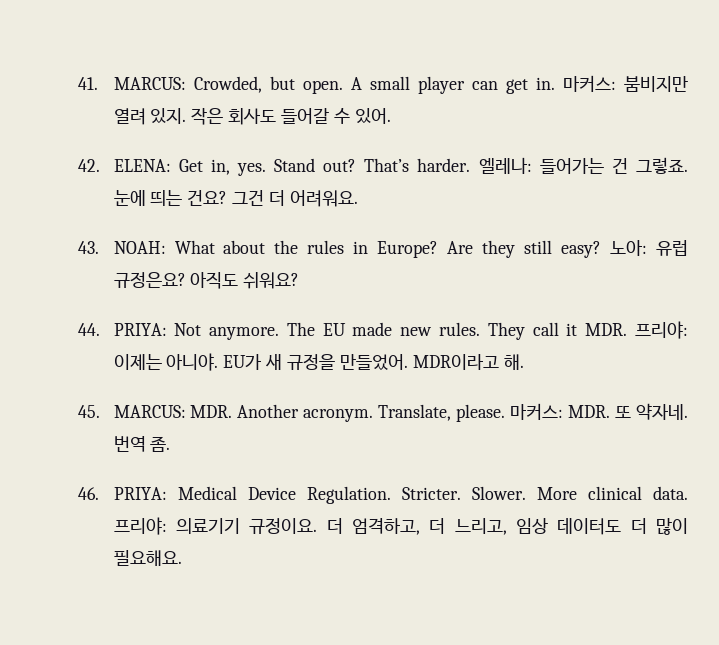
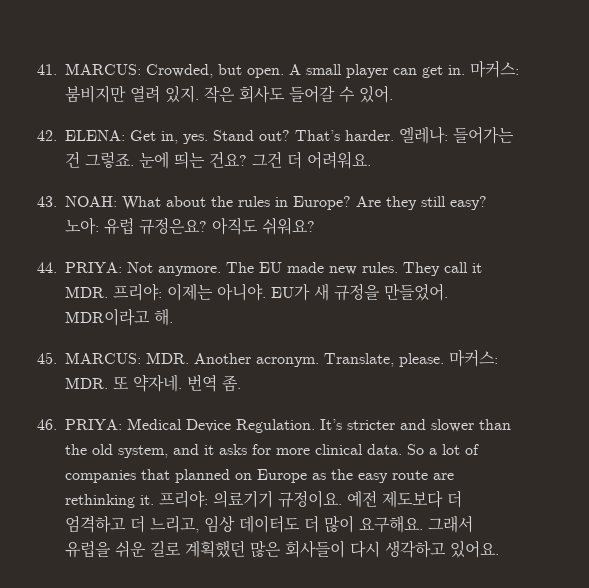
[401,486,689,500] [113,517,420,535] Stricter. Slower. More clinical data. 프리야: 의료기기 규정이요. 더 엄격하고, -> [320,419,511,432] [65,444,479,458] [65,469,454,483] [65,490,462,508] [65,515,126,533] It’s stricter and slower than the old system, and it asks for more clinical data. So a lot of companies that planned on Europe as the easy route are rethinking it. 프리야: 의료기기 규정이요. 예전 제도보다 더 엄격하고
[113,550,182,566] 필요해요. -> [359,515,473,533] [65,540,499,558] 요구해요. 그래서 유럽을 쉬운 길로 계획했던 많은 회사들이 다시 생각하고 있어요.

